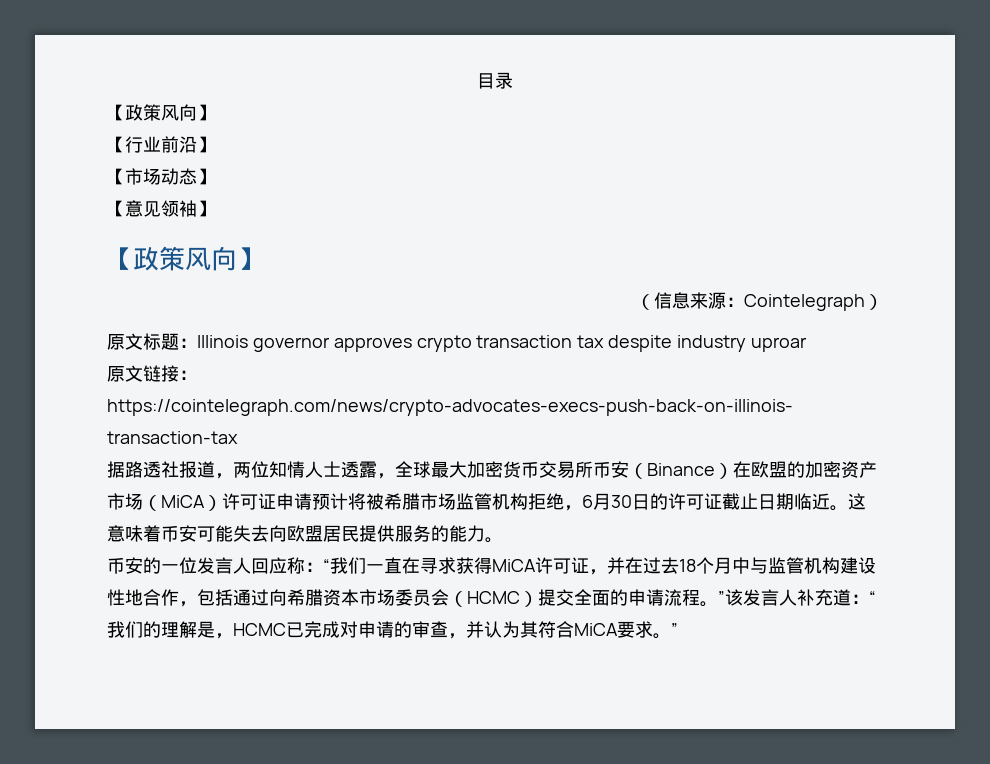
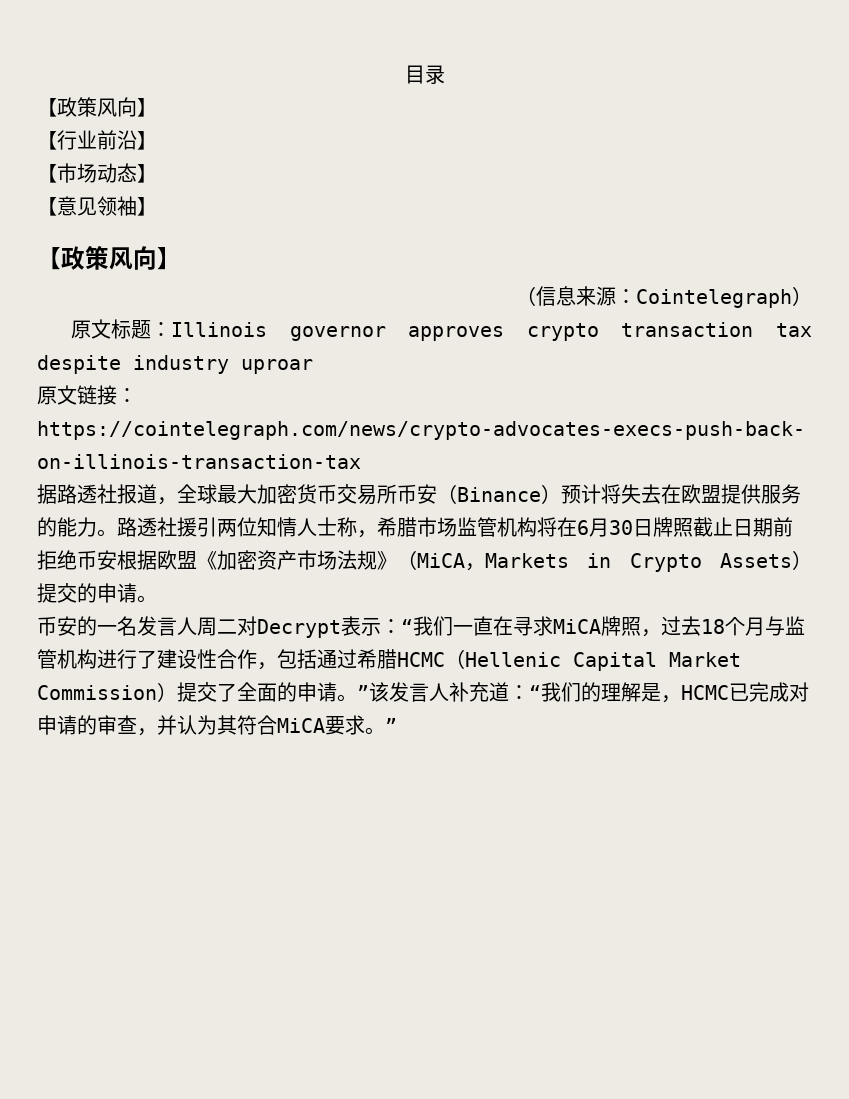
[233,461,395,479] 两位知情人士透露， -> (177, 501) none
[733,461,877,478] [107,493,384,511] 在欧盟的加密资产市场（MiCA）许可证申请预计将被 -> [561,484,801,504] [37,517,377,538] 预计将失去在欧盟提供服务的能力。路透社援引两位知情人士称，
[528,493,582,511] 拒绝， -> [537,517,577,537] 将在
[650,493,866,511] [107,525,503,543] [107,557,305,574] 的许可证截止日期临近。这意味着币安可能失去向欧盟居民提供服务的能力。 // 币安的一位发言人回应称 -> [653,517,793,537] [37,550,813,572] [37,583,157,603] [37,616,381,638] 牌照截止日期前拒绝币安根据欧盟《加密资产市场法规》（MiCA，Markets in Crypto Assets）提交的申请。 // 币安的一名发言人周二对Decrypt表示
[456,557,643,575] 获得MiCA许可证，并在 -> [553,616,661,637] MiCA牌照，
[732,557,750,574] 中 -> (765, 626) none
[840,557,876,574] [107,589,143,606] 建设性地 -> [97,649,217,669] 进行了建设性
[269,589,574,607] 向希腊资本市场委员会（HCMC）提交 -> [357,649,741,671] [37,682,237,702] 希腊HCMC（Hellenic Capital Market Commission）提交了
[664,589,700,606] 流程 -> (337, 692) none

